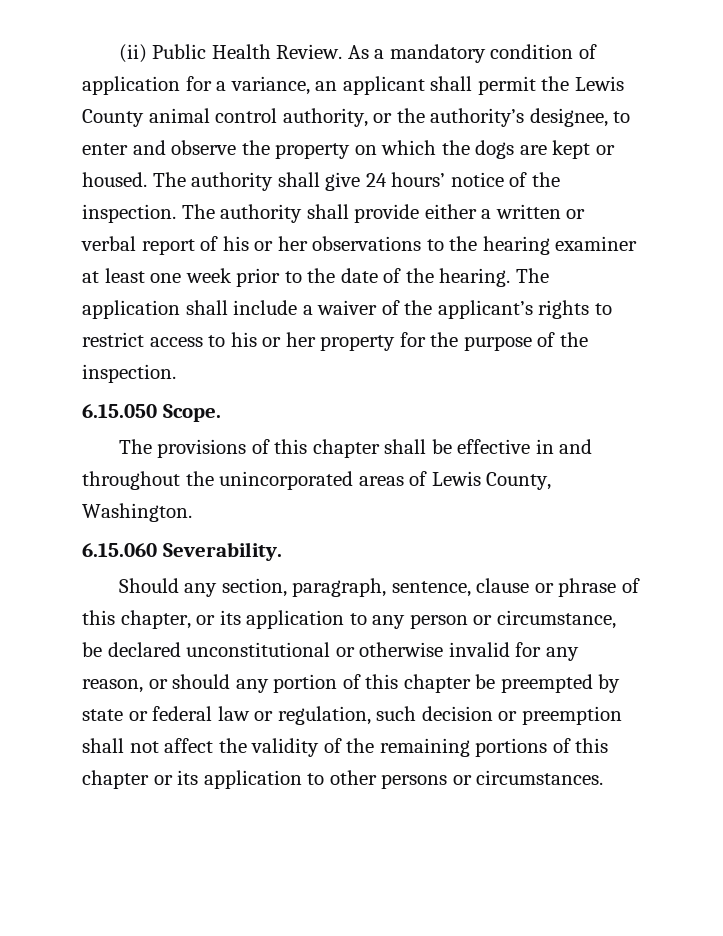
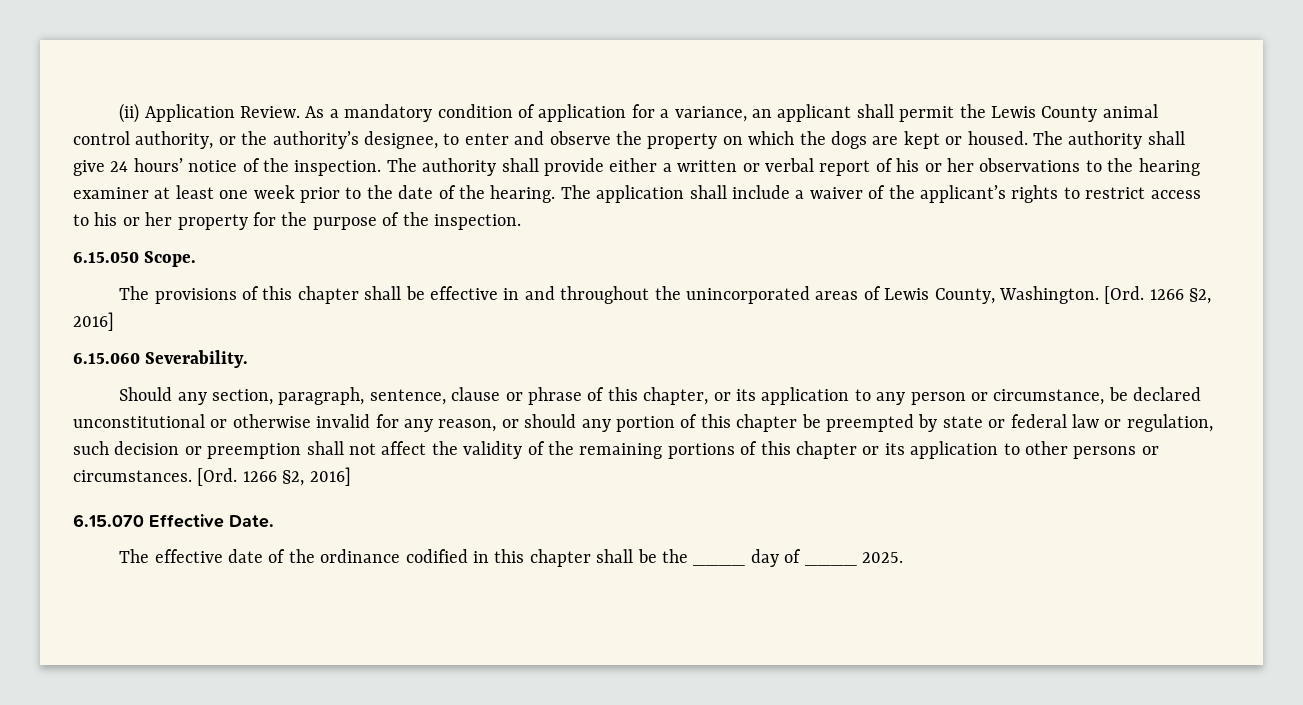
[152,44,271,59] Public Health -> [144,104,235,122] Application
(192, 512) none -> [1104,286,1212,304] [73,312,114,331] [Ord. 1266 §2, 2016]
(604, 777) none -> [197,467,351,486] [73,514,274,528] [119,549,688,567] [693,549,802,567] [804,563,857,566] [861,552,903,563] [Ord. 1266 §2, 2016] // 6.15.070 Effective Date. // The effective date of the ordinance codified in this chapter shall be the ____ day of ____ 2025.

